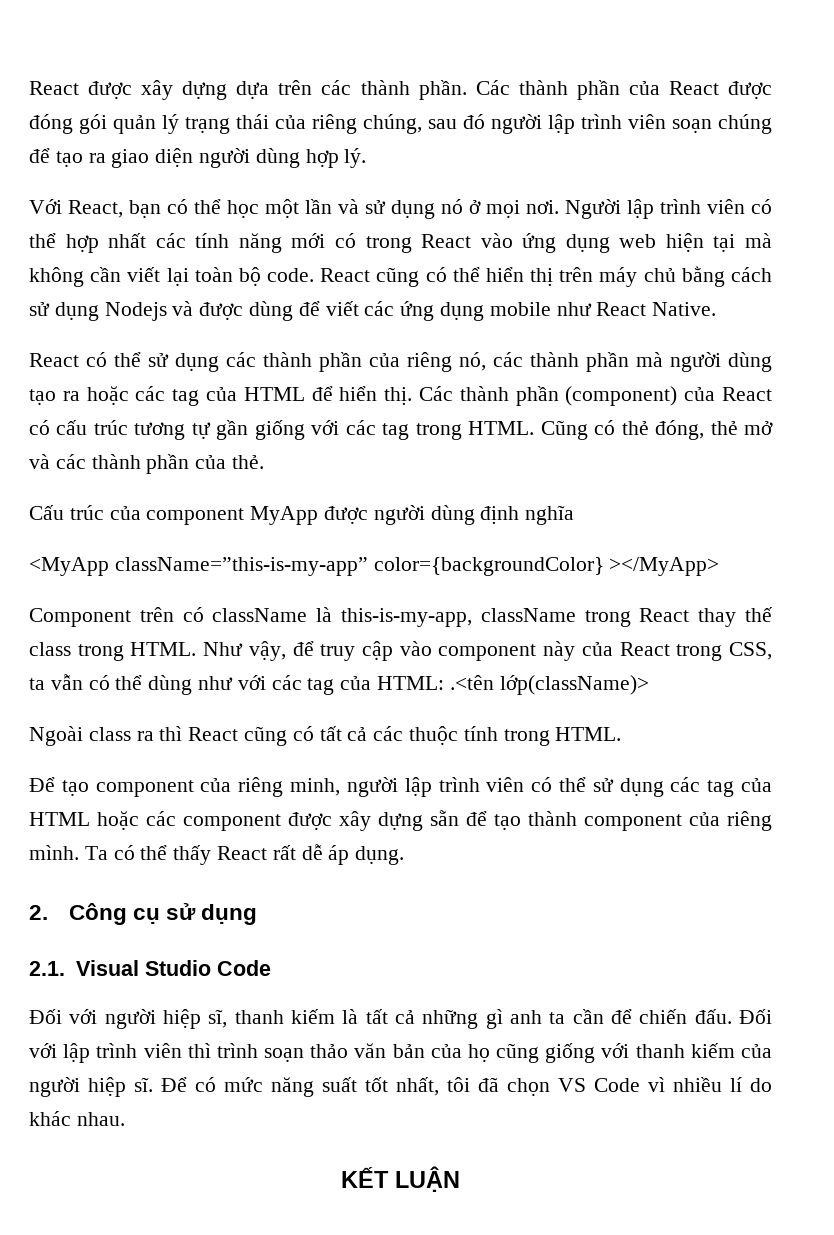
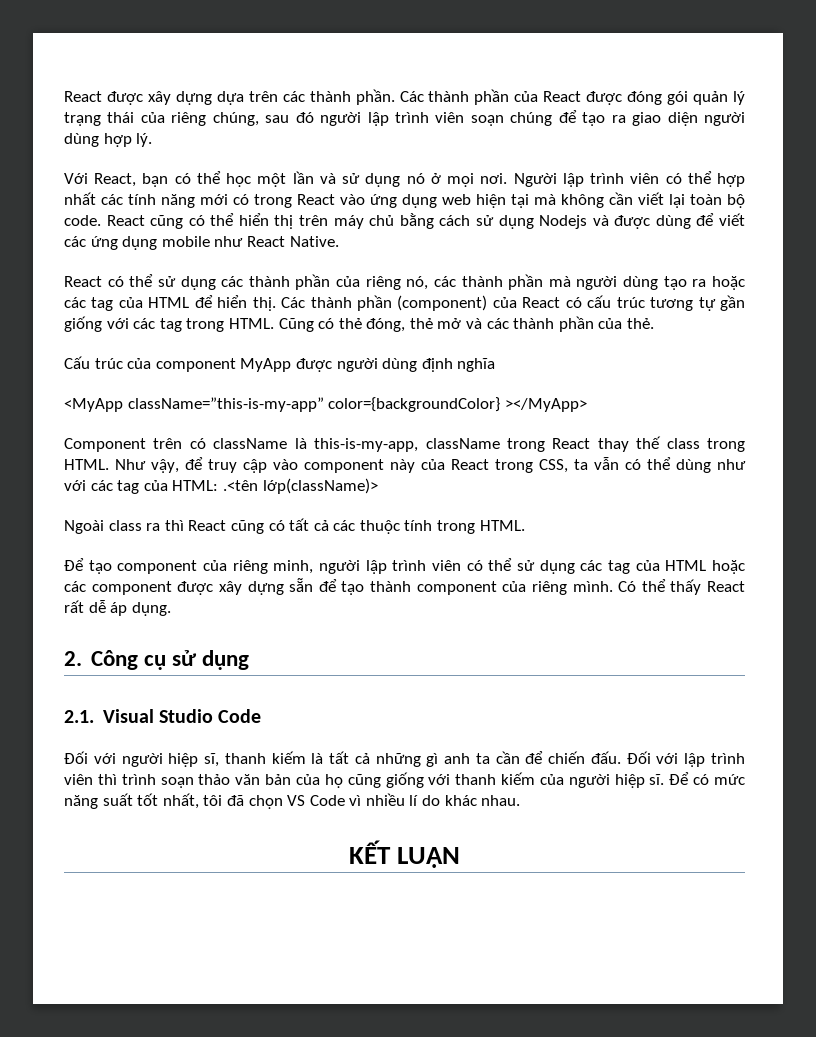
[84,845,135,860] Ta có -> [618,581,637,592] Có

